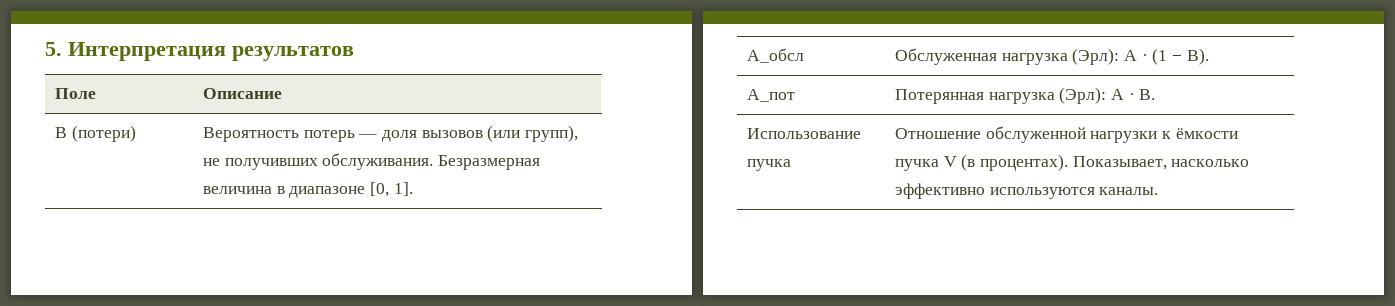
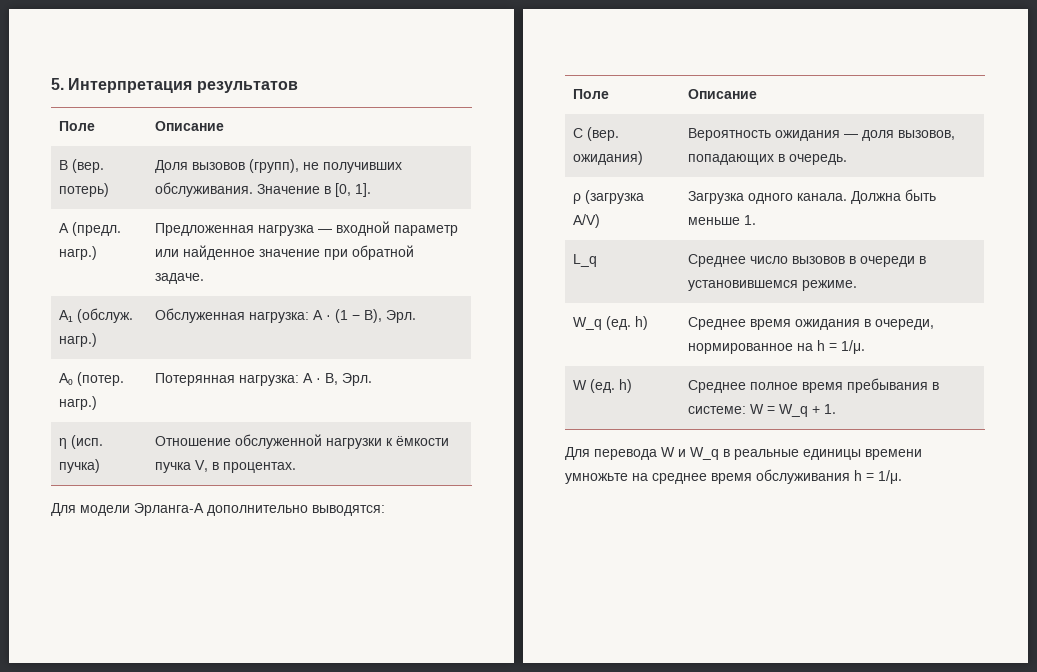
[71,125,136,142] [202,125,579,142] [202,153,540,170] [202,182,413,198] [746,48,804,63] (потери) | Вероятность потерь — доля вызовов (или групп), не получивших обслуживания. Безразмерная величина в диапазоне [0, 1]. // A_обсл -> [72,159,105,173] [59,183,110,197] [155,159,403,173] [155,182,372,197] [59,222,122,236] [59,246,98,260] [155,221,459,236] [155,245,415,260] [155,273,205,284] [59,308,134,323] [59,333,98,347] (вер. потерь) | Доля вызовов (групп), не получивших обслуживания. Значение в [0, 1]. // A (предл. нагр.) | Предложенная нагрузка — входной параметр или найденное значение при обратной задаче. // A₁ (обслуж. нагр.)
[1001,48,1120,65] нагрузка (Эрл): -> [249,312,310,323] нагрузка:
[1186,48,1209,65] [746,89,795,102] [894,87,1156,104] [746,128,861,139] [746,159,791,171] B). // A_пот | Потерянная нагрузка (Эрл): A · B. // Использование пучка -> [364,309,417,323] [59,372,125,386] [59,396,98,410] [155,373,373,386] [59,435,104,449] [59,459,101,473] B), Эрл. // A₀ (потер. нагр.) | Потерянная нагрузка: A · B, Эрл. // η (исп. пучка)
[943,154,1250,171] [894,183,1159,199] V (в процентах). Показывает, насколько эффективно используются каналы. -> [195,460,297,473] [51,503,385,516] [573,89,610,99] [688,89,758,99] [573,127,620,141] [573,151,644,165] [688,128,956,141] [688,154,848,165] [573,190,645,204] [573,214,601,228] [688,189,937,204] [688,215,757,225] [573,254,598,267] [688,254,927,267] [688,280,858,291] [573,316,649,330] [688,317,935,330] [688,340,866,354] [573,379,633,393] [688,378,940,393] [688,404,837,417] [565,447,922,460] [565,469,902,484] V, в процентах. // Для модели Эрланга-А дополнительно выводятся: // Поле | Описание // C (вер. ожидания) | Вероятность ожидания — доля вызовов, попадающих в очередь. // ρ (загрузка A/V) | Загрузка одного канала. Должна быть меньше 1. // L_q | Среднее число вызовов в очереди в установившемся режиме. // W_q (ед. h) | Среднее время ожидания в очереди, нормированное на h = 1/μ. // W (ед. h) | Среднее полное время пребывания в системе: W = W_q + 1. // Для перевода W и W_q в реальные единицы времени умножьте на среднее время обслуживания h = 1/μ.

